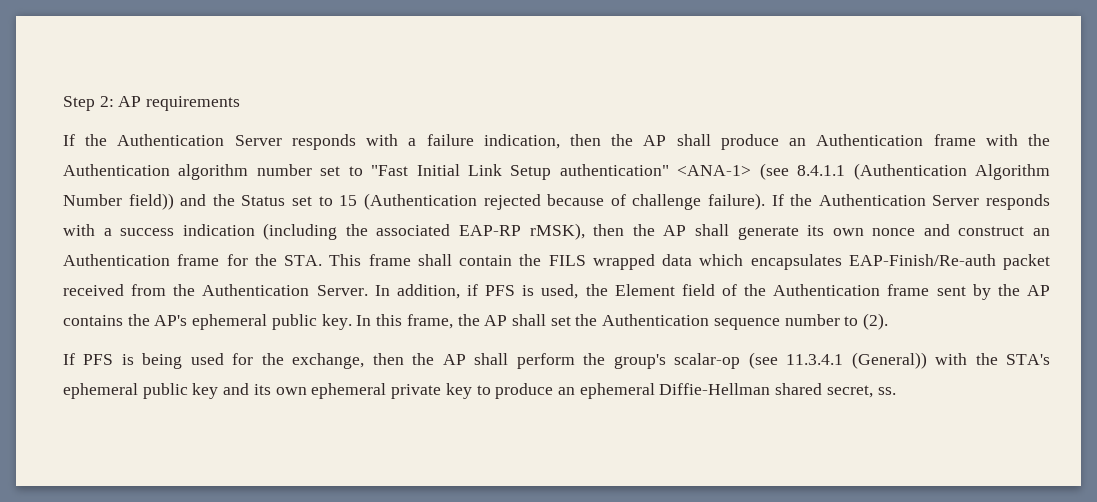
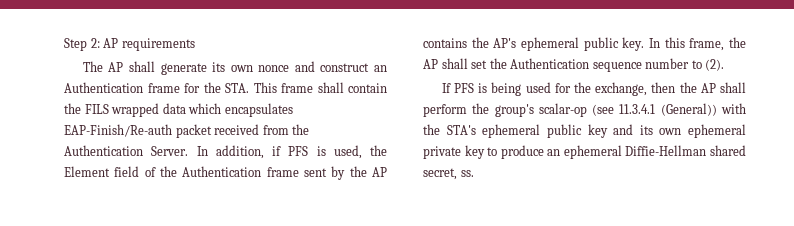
[63,134,1050,150] [63,163,1051,180] [63,193,1050,210] [63,223,655,240] If the Authentication Server responds with a failure indication, then the AP shall produce an Authentication frame with the Authentication algorithm number set to "Fast Initial Link Setup authentication" <ANA-1> (see 8.4.1.1 (Authentication Algorithm Number field)) and the Status set to 15 (Authentication rejected because of challenge failure). If the Authentication Server responds with a success indication (including the associated EAP-RP rMSK), then the -> [82,61,103,72] The

